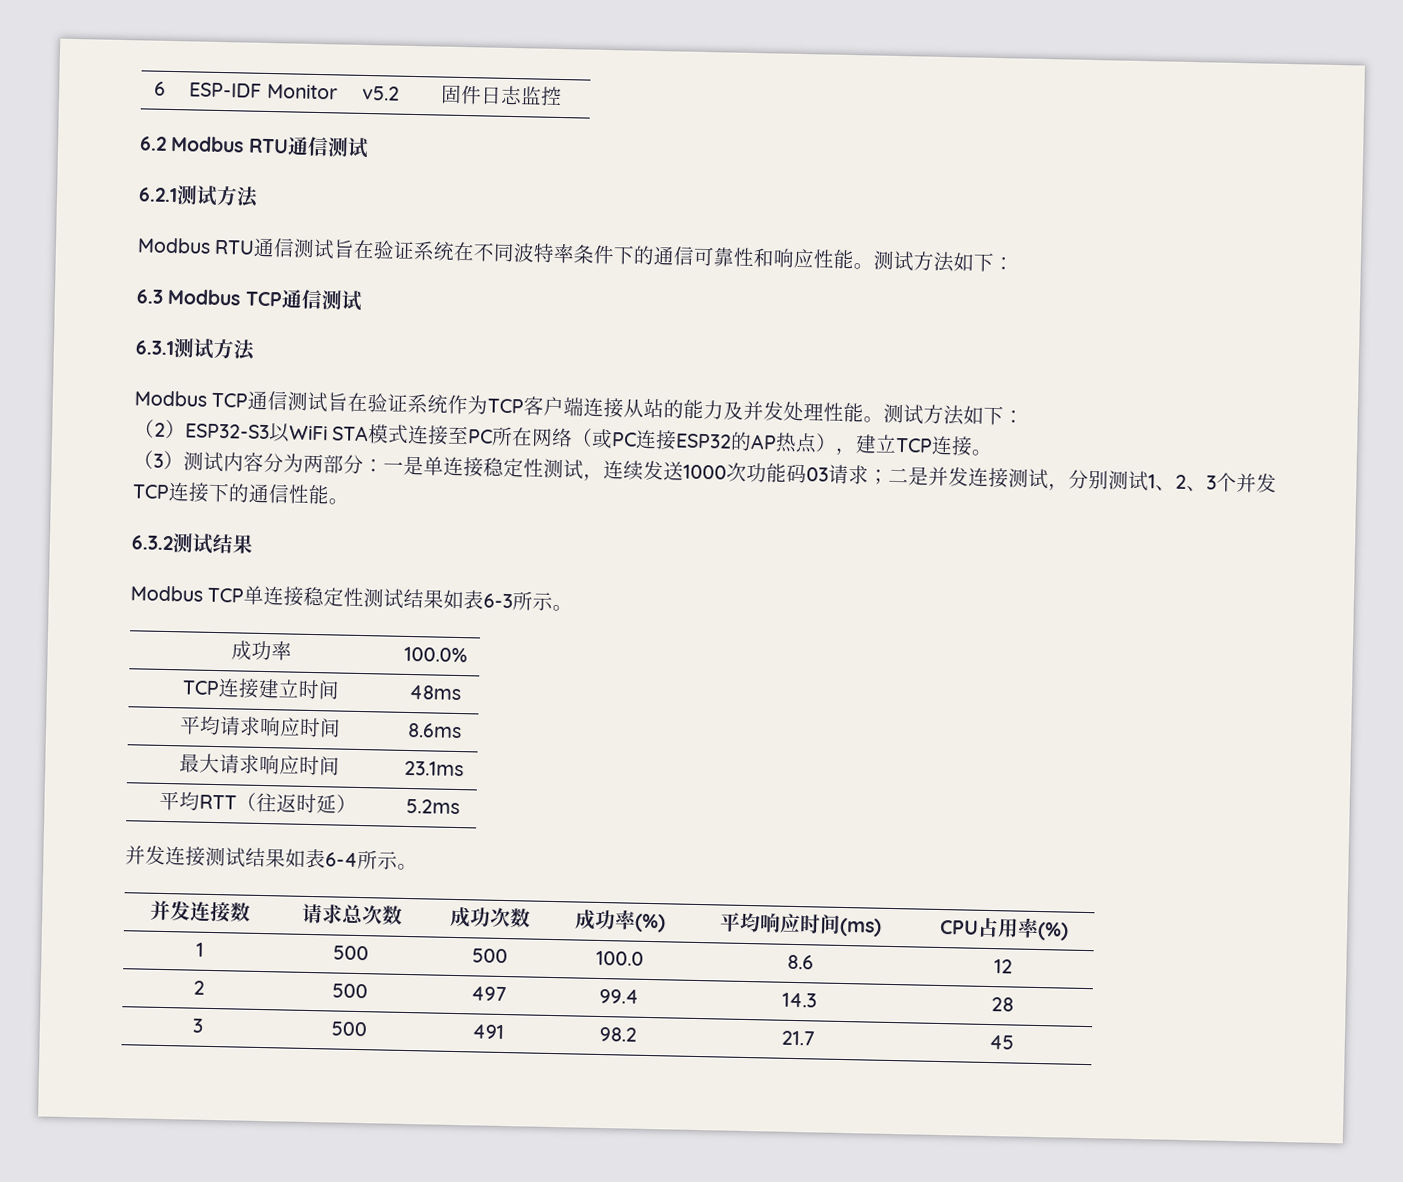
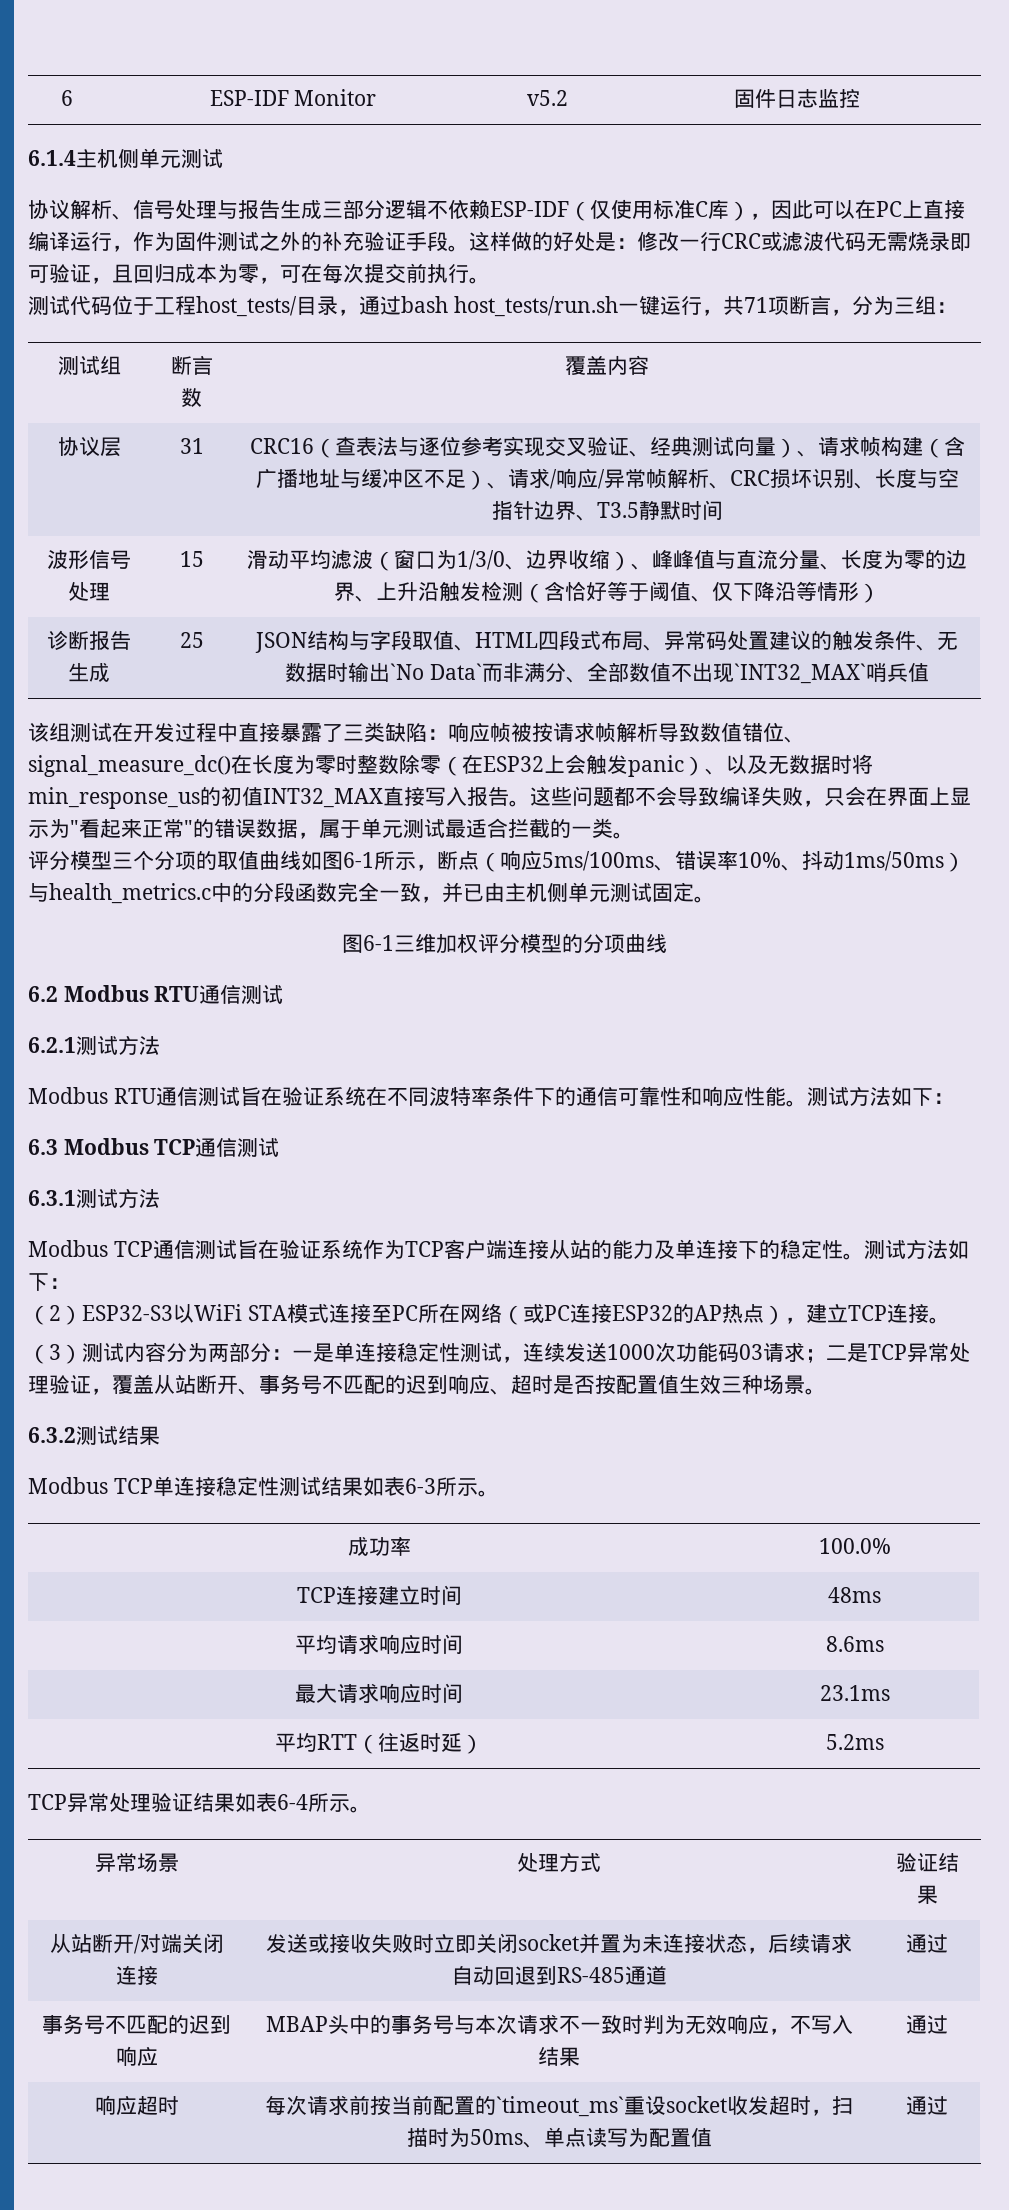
(562, 96) none -> [28,148,223,169] [28,199,965,221] [28,231,971,252] [28,263,490,284] [28,295,957,317] [57,356,121,375] [170,355,213,375] [181,388,202,407] [565,355,649,375] [57,437,121,457] [179,438,204,454] [249,436,965,458] [255,468,959,490] [491,500,723,521] [47,550,131,569] [68,581,110,601] [179,551,204,567] [247,549,967,571] [334,581,880,603] [47,630,131,651] [68,663,110,682] [179,632,204,648] [255,630,958,653] [285,662,929,684] [28,722,805,743] [28,754,873,777] [28,786,971,809] [28,818,634,839] [28,850,965,872] [28,882,715,904] [342,933,667,954] // 6.1.4主机侧单元测试 // 协议解析、信号处理与报告生成三部分逻辑不依赖ESP-IDF（仅使用标准C库），因此可以在PC上直接编译运行，作为固件测试之外的补充验证手段。这样做的好处是：修改一行CRC或滤波代码无需烧录即可验证，且回归成本为零，可在每次提交前执行。 // 测试代码位于工程host_tests/目录，通过bash host_tests/run.sh一键运行，共71项断言，分为三组： // 测试组 | 断言数 | 覆盖内容 // 协议层 | 31 | CRC16（查表法与逐位参考实现交叉验证、经典测试向量）、请求帧构建（含广播地址与缓冲区不足）、请求/响应/异常帧解析、CRC损坏识别、长度与空指针边界、T3.5静默时间 // 波形信号处理 | 15 | 滑动平均滤波（窗口为1/3/0、边界收缩）、峰峰值与直流分量、长度为零的边界、上升沿触发检测（含恰好等于阈值、仅下降沿等情形） // 诊断报告生成 | 25 | JSON结构与字段取值、HTML四段式布局、异常码处置建议的触发条件、无数据时输出`No Data`而非满分、全部数值不出现`INT32_MAX`哨兵值 // 该组测试在开发过程中直接暴露了三类缺陷：响应帧被按请求帧解析导致数值错位、signal_measure_dc()在长度为零时整数除零（在ESP32上会触发panic）、以及无数据时将min_response_us的初值INT32_MAX直接写入报告。这些问题都不会导致编译失败，只会在界面上显示为"看起来正常"的错误数据，属于单元测试最适合拦截的一类。 // 评分模型三个分项的取值曲线如图6-1所示，断点（响应5ms/100ms、错误率10%、抖动1ms/50ms）与health_metrics.c中的分段函数完全一致，并已由主机侧单元测试固定。 // 图6-1三维加权评分模型的分项曲线
[743,400,865,423] 并发处理性能 -> [674,1239,843,1260] 单连接下的稳定性
[928,466,1277,493] [132,482,330,505] 并发连接测试，分别测试1、2、3个并发TCP连接下的通信性能 -> [868,1342,970,1363] [28,1374,805,1395] TCP异常处理验证，覆盖从站断开、事务号不匹配的迟到响应、超时是否按配置值生效三种场景
[125,845,246,868] 并发连接测试 -> [28,1792,193,1813] TCP异常处理验证
[150,899,251,923] [301,903,403,925] [450,906,531,928] [575,909,666,933] [719,912,882,937] [938,917,1069,941] [195,942,204,957] [333,945,369,961] [471,948,508,964] [595,950,644,966] [786,954,814,970] [993,959,1013,974] [192,980,205,995] [332,983,368,999] [470,986,507,1002] [598,988,639,1004] [781,992,817,1008] [990,997,1014,1012] [192,1018,204,1033] [331,1021,368,1037] [471,1024,505,1040] [598,1026,637,1042] [781,1030,815,1046] [988,1035,1014,1050] 并发连接数 | 请求总次数 | 成功次数 | 成功率(%) | 平均响应时间(ms) | CPU占用率(%) // 1 | 500 | 500 | 100.0 | 8.6 | 12 // 2 | 500 | 497 | 99.4 | 14.3 | 28 // 3 | 500 | 491 | 98.2 | 21.7 | 45 -> [94,1853,179,1873] [517,1852,601,1872] [895,1853,959,1872] [916,1885,938,1904] [49,1933,224,1954] [115,1965,158,1985] [266,1933,852,1954] [451,1965,667,1985] [906,1934,948,1953] [42,2014,231,2034] [115,2046,158,2066] [265,2014,853,2035] [538,2047,580,2066] [906,2015,948,2034] [94,2095,179,2116] [265,2095,853,2117] [406,2127,712,2148] [906,2096,948,2115] 异常场景 | 处理方式 | 验证结果 // 从站断开/对端关闭连接 | 发送或接收失败时立即关闭socket并置为未连接状态，后续请求自动回退到RS-485通道 | 通过 // 事务号不匹配的迟到响应 | MBAP头中的事务号与本次请求不一致时判为无效响应，不写入结果 | 通过 // 响应超时 | 每次请求前按当前配置的`timeout_ms`重设socket收发超时，扫描时为50ms、单点读写为配置值 | 通过

